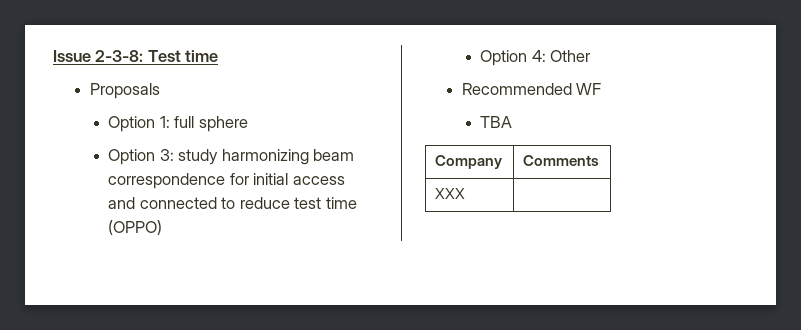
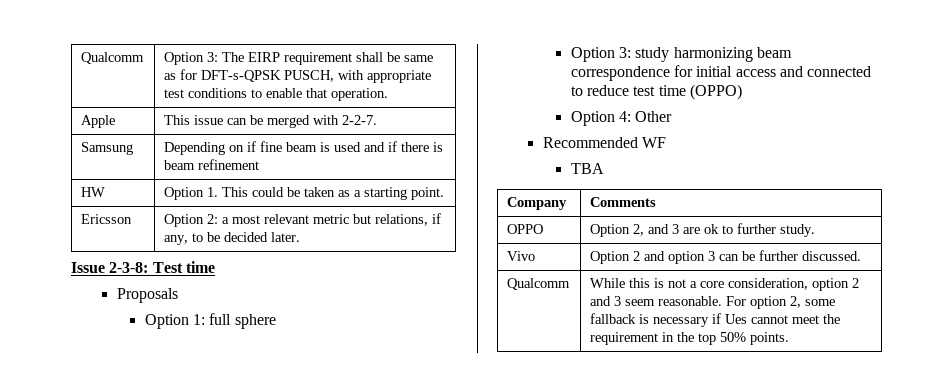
(53, 56) none -> [81,52,145,64] [164,52,434,65] [164,69,432,83] [164,88,389,101] [81,115,116,128] [164,115,378,128] [81,142,134,155] [164,141,444,155] [164,159,260,170] [81,187,106,197] [164,187,445,200] [81,214,133,224] [164,213,442,227] [164,232,301,245] Qualcomm | Option 3: The EIRP requirement shall be same as for DFT-s-QPSK PUSCH, with appropriate test conditions to enable that operation. // Apple | This issue can be merged with 2-2-7. // Samsung | Depending on if fine beam is used and if there is beam refinement // HW | Option 1. This could be taken as a starting point. // Ericsson | Option 2: a most relevant metric but relations, if any, to be decided later. //
[435,188,466,199] XXX | -> [507,224,544,234] [590,223,816,237] [507,251,536,261] [590,250,862,264] [507,278,571,290] [590,278,860,291] [590,296,836,309] [590,313,841,327] [590,332,790,345] OPPO | Option 2, and 3 are ok to further study. // Vivo | Option 2 and option 3 can be further discussed. // Qualcomm | While this is not a core consideration, option 2 and 3 seem reasonable. For option 2, some fallback is necessary if Ues cannot meet the requirement in the top 50% points.

